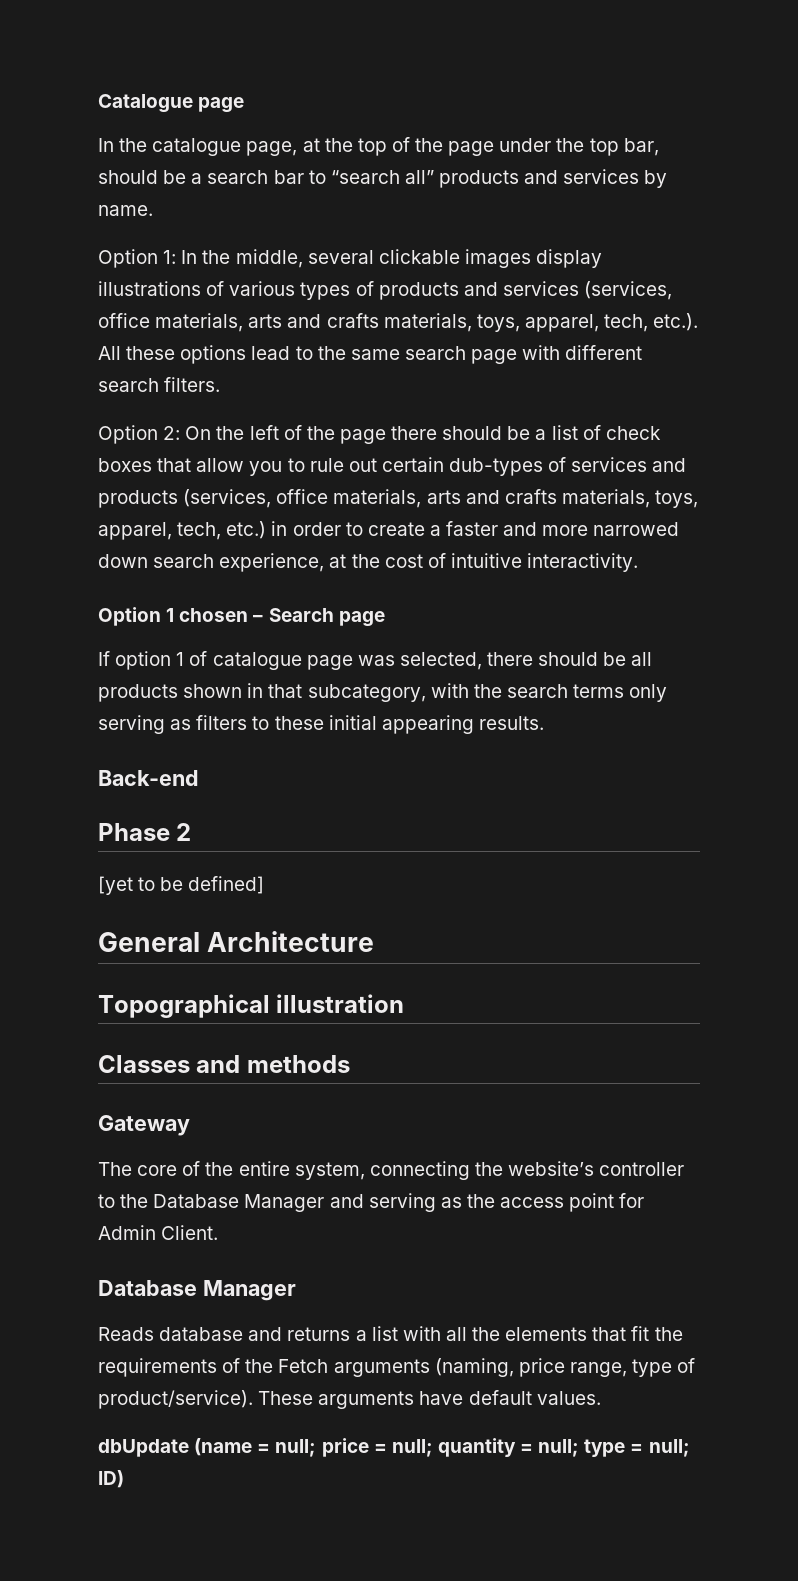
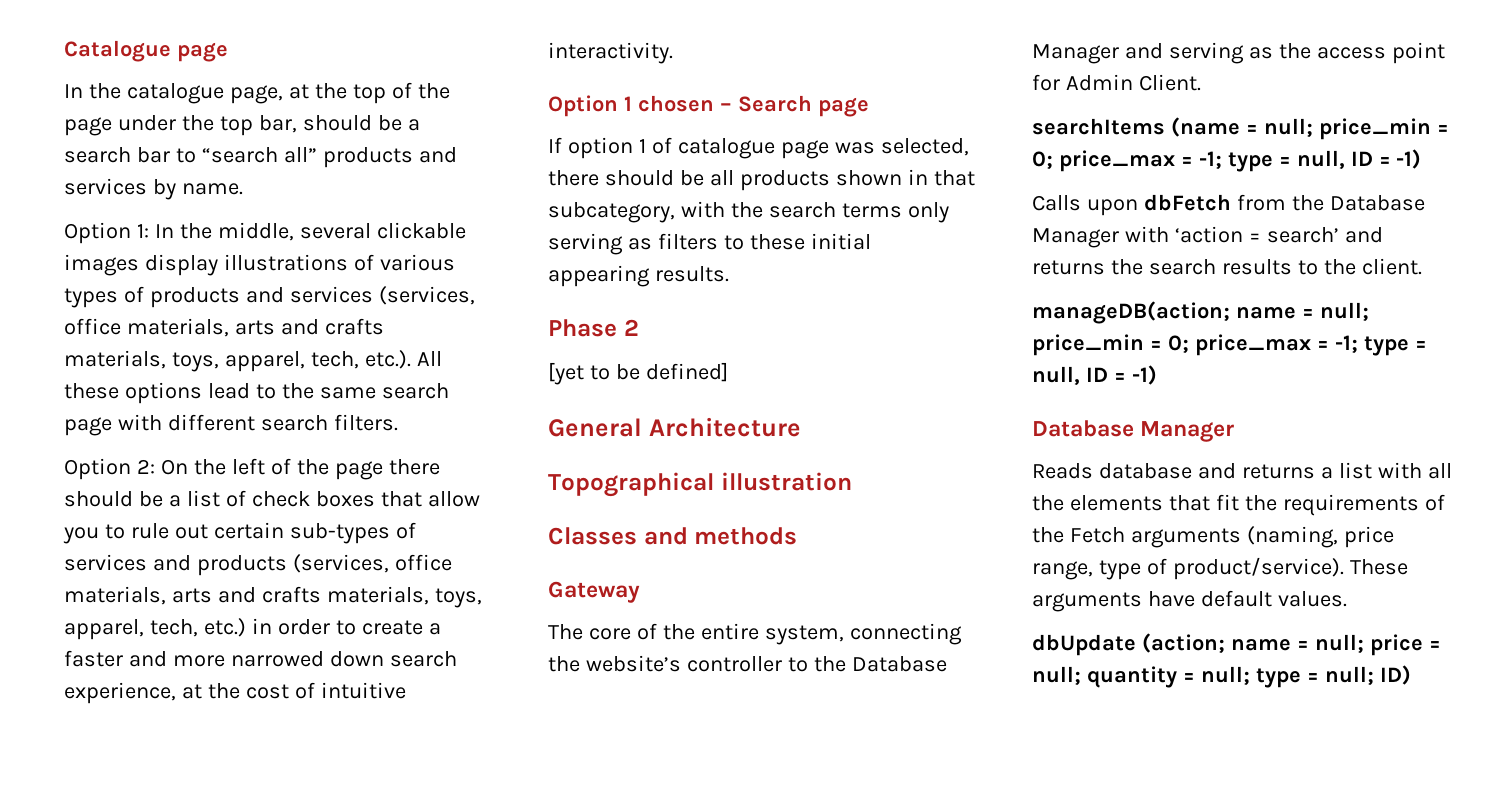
[449,458,544,476] dub-types -> [289,523,390,544] sub-types
[98,770,199,786] // Back-end -> (729, 274) none
(219, 1232) none -> [1032,117,1449,140] [1032,149,1422,172] [1032,194,1425,216] [1032,226,1383,248] [1032,258,1422,275] [1032,301,1369,324] [1032,334,1427,356] [1032,365,1157,385] // searchItems (name = null; price_min = 0; price_max = -1; type = null, ID = -1) // Calls upon dbFetch from the Database Manager with ‘action = search’ and returns the search results to the client. // manageDB(action; name = null; price_min = 0; price_max = -1; type = null, ID = -1)
[194,1438,253,1456] (name -> [1141,633,1291,653] (action; name

